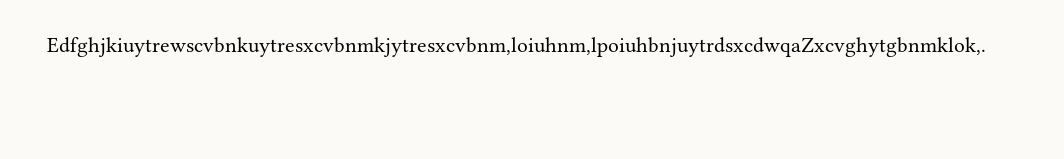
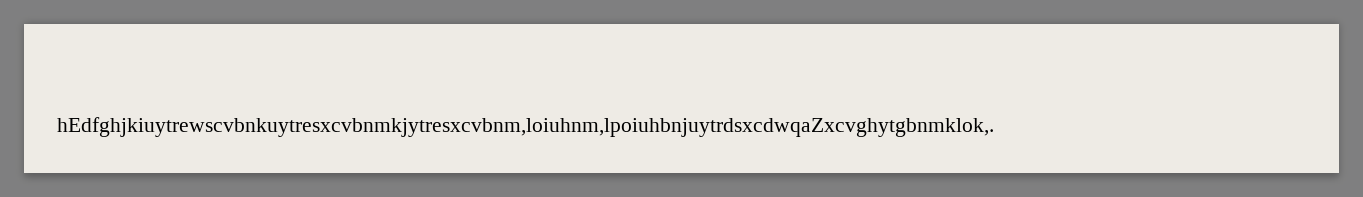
[47,37,986,57] Edfghjkiuytrewscvbnkuytresxcvbnmkjytresxcvbnm,loiuhnm,lpoiuhbnjuytrdsxcdwqaZxcvghytgbnmklok,. -> [57,117,994,137] hEdfghjkiuytrewscvbnkuytresxcvbnmkjytresxcvbnm,loiuhnm,lpoiuhbnjuytrdsxcdwqaZxcvghytgbnmklok,.

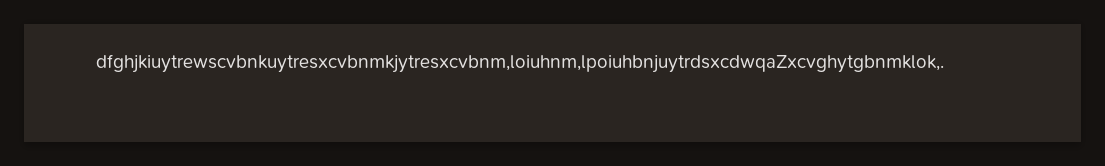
[57,117,994,137] hEdfghjkiuytrewscvbnkuytresxcvbnmkjytresxcvbnm,loiuhnm,lpoiuhbnjuytrdsxcdwqaZxcvghytgbnmklok,. -> [96,54,944,73] dfghjkiuytrewscvbnkuytresxcvbnmkjytresxcvbnm,loiuhnm,lpoiuhbnjuytrdsxcdwqaZxcvghytgbnmklok,.

